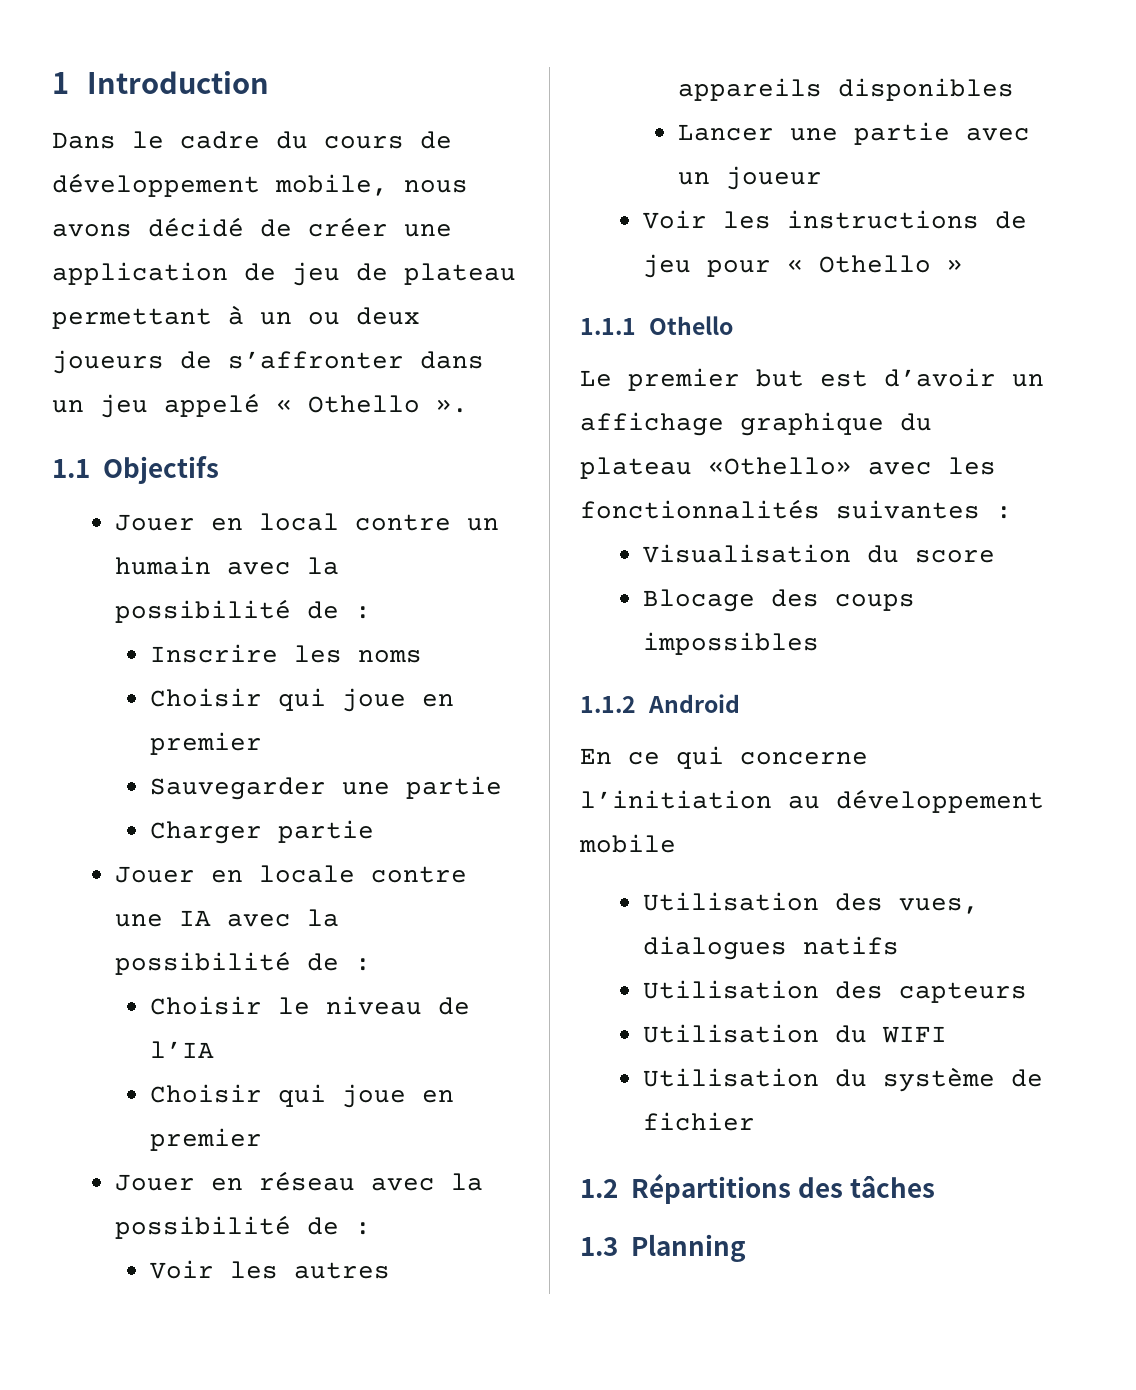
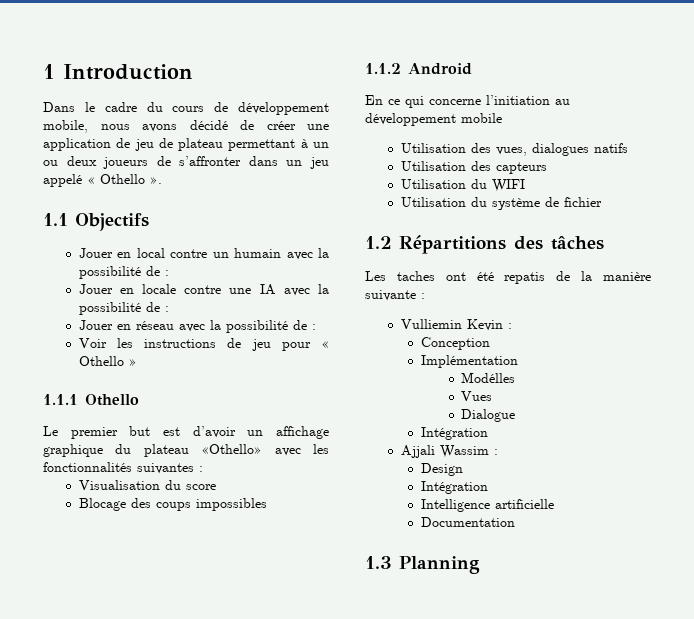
[149,644,422,663] [149,688,454,712] [149,732,262,755] [149,776,502,800] [149,820,374,844] // Inscrire les noms // Choisir qui joue en premier // Sauvegarder une partie // Charger partie -> (169, 273) none
[149,996,470,1015] [149,1041,214,1058] [149,1084,454,1108] [149,1128,262,1151] // Choisir le niveau de l’IA // Choisir qui joue en premier -> (169, 309) none
[149,1260,390,1279] [677,78,1014,101] [677,122,1030,145] [677,166,822,190] // Voir les autres appareils disponibles // Lancer une partie avec un joueur -> (316, 327) none
(936, 1187) none -> [365,271,651,284] [365,290,425,301] [400,319,512,331] [420,337,490,350] [420,355,518,368] [461,372,516,383] [461,391,493,401] [461,409,516,422] [420,427,488,440] [400,445,498,458] [420,463,463,476] [420,481,488,494] [420,499,554,512] [420,517,515,527] // Les taches ont été repatis de la manière suivante : // Vulliemin Kevin : // Conception // Implémentation // Modélles // Vues // Dialogue // Intégration // Ajjali Wassim : // Design // Intégration // Intelligence artificielle // Documentation

